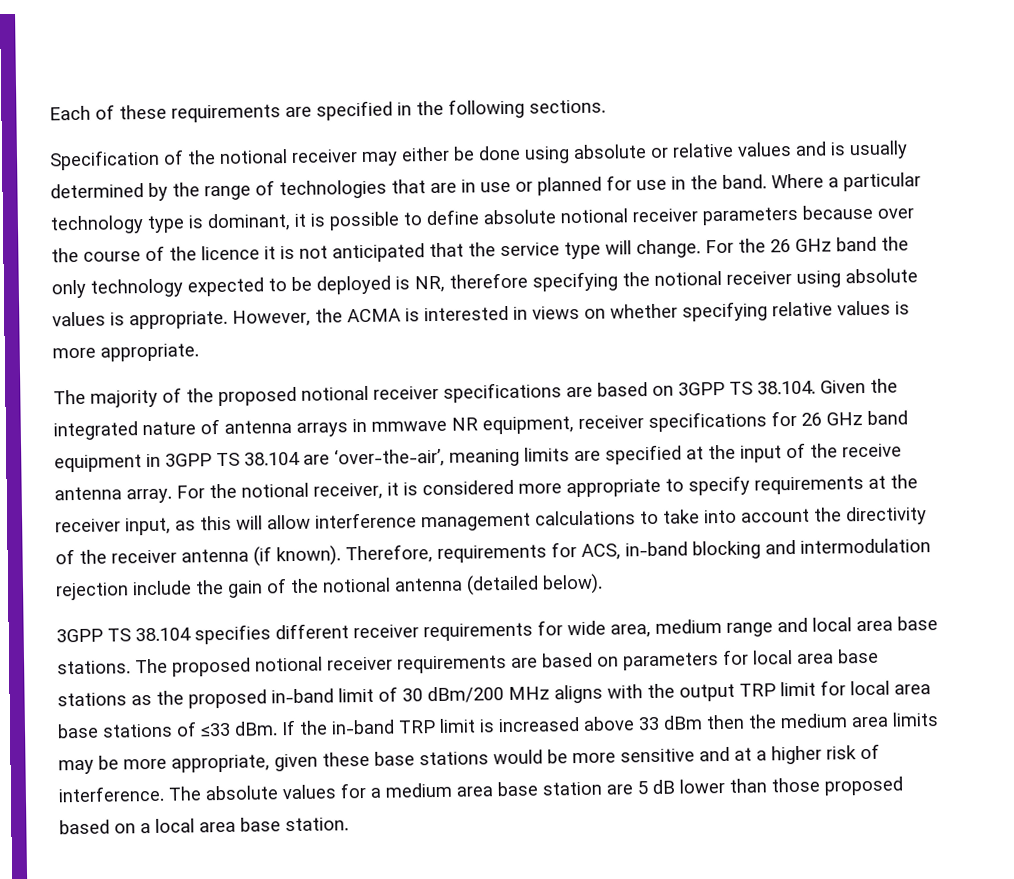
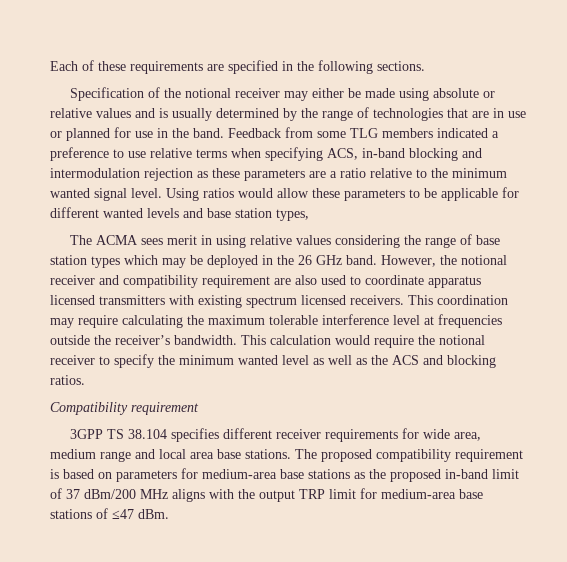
[478,145,521,161] done -> [365,88,396,98] made
[771,172,921,192] [50,204,914,235] [51,236,909,263] [51,268,918,299] [52,300,910,330] [52,343,199,362] [53,378,898,408] [53,410,908,441] [54,442,902,473] [54,474,918,504] [55,506,927,536] [55,542,577,567] Where a particular technology type is dominant, it is possible to define absolute notional receiver parameters because over the course of the licence it is not anticipated that the service type will change. For the 26 GHz band the only technology expected to be deployed is NR, therefore specifying the notional receiver using absolute values is appropriate. However, the ACMA is interested in views on whether specifying relative values is more appropriate. // The majority of the proposed notional receiver specifications are based on 3GPP TS 38.104. Given the integrated nature of antenna arrays in mmwave NR equipment, receiver specifications for 26 GHz band equipment in 3GPP TS 38.104 are ‘over-the-air’, meaning limits are specified at the input of the receive antenna array. For the notional receiver, it is considered more appropriate to specify requirements at the receiver input, as this will allow interference management calculations to take into account the directivity of the receiver antenna (if known). Therefore, requirements for -> [228,127,499,138] [50,147,323,161] Feedback from some TLG members indicated a preference to use relative terms when specifying
[132,573,603,598] include the gain of the notional antenna (detailed below). -> [197,168,507,181] [50,187,519,201] [50,207,309,221] [70,234,501,248] [50,255,507,268] [50,275,481,288] [50,295,508,308] [50,314,502,328] [50,335,485,348] [50,354,496,368] [50,375,85,385] [50,402,199,415] as these parameters are a ratio relative to the minimum wanted signal level. Using ratios would allow these parameters to be applicable for different wanted levels and base station types, // The ACMA sees merit in using relative values considering the range of base station types which may be deployed in the 26 GHz band. However, the notional receiver and compatibility requirement are also used to coordinate apparatus licensed transmitters with existing spectrum licensed receivers. This coordination may require calculating the maximum tolerable interference level at frequencies outside the receiver’s bandwidth. This calculation would require the notional receiver to specify the minimum wanted level as well as the ACS and blocking ratios. // Compatibility requirement
[255,655,538,674] notional receiver requirements are -> [376,449,523,462] [50,469,59,479] compatibility requirement is
[752,650,834,665] local area -> [202,469,277,479] medium-area
[402,688,423,702] 30 -> [66,489,80,499] 37
[850,680,931,696] local area -> [381,489,456,499] medium-area
[200,712,939,737] [58,743,880,775] [58,776,903,803] [59,817,349,835] ≤33 dBm. If the in-band TRP limit is increased above 33 dBm then the medium area limits may be more appropriate, given these base stations would be more sensitive and at a higher risk of interference. The absolute values for a medium area base station are 5 dB lower than those proposed based on a local area base station. -> [112,509,169,519] ≤47 dBm.

